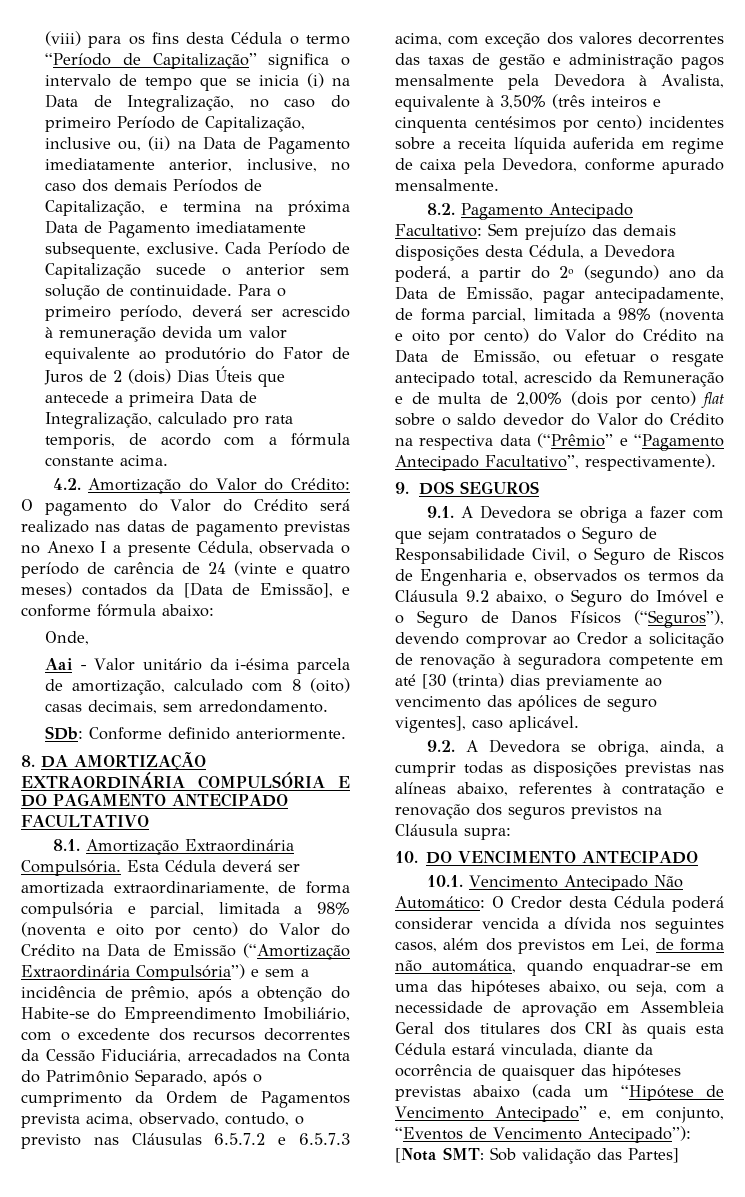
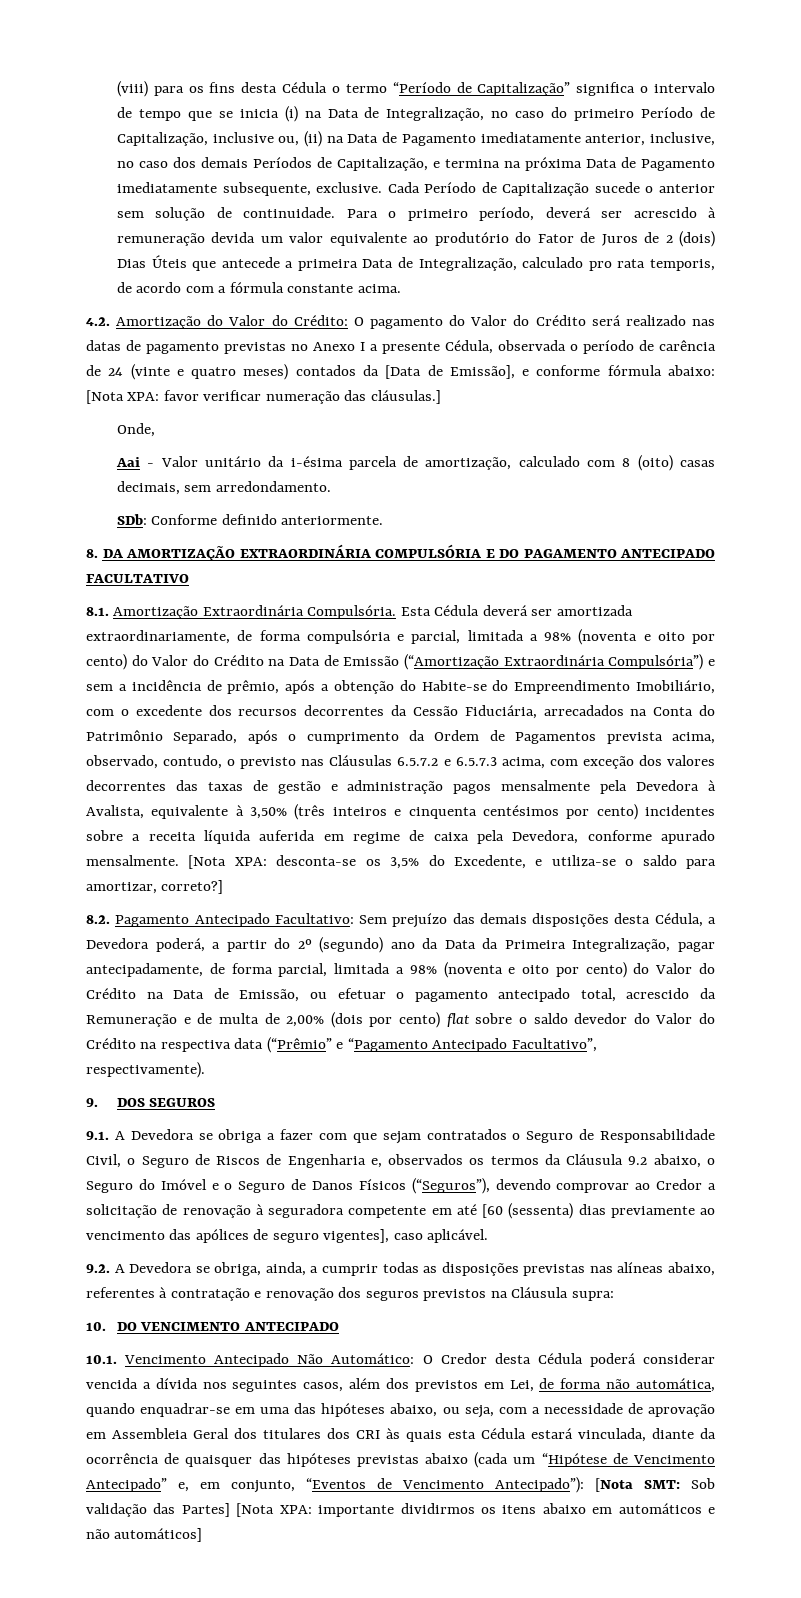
(214, 610) none -> [86,390,441,404] [Nota XPA: favor verificar numeração das cláusulas.]
(499, 185) none -> [188,855,716,869] [86,880,224,894] [Nota XPA: desconta-se os 3,5% do Excedente, e utiliza-se o saldo para amortizar, correto?]
[438,287,533,301] de Emissão, -> [482,938,671,952] da Primeira Integralização,
[672,353,724,367] resgate -> [414,990,488,1002] pagamento
[422,673,504,689] [30 (trinta) -> [482,1203,574,1219] [60 (sessenta)
(679, 1155) none -> [236,1503,715,1517] [86,1528,203,1542] [Nota XPA: importante dividirmos os itens abaixo em automáticos e não automáticos]

